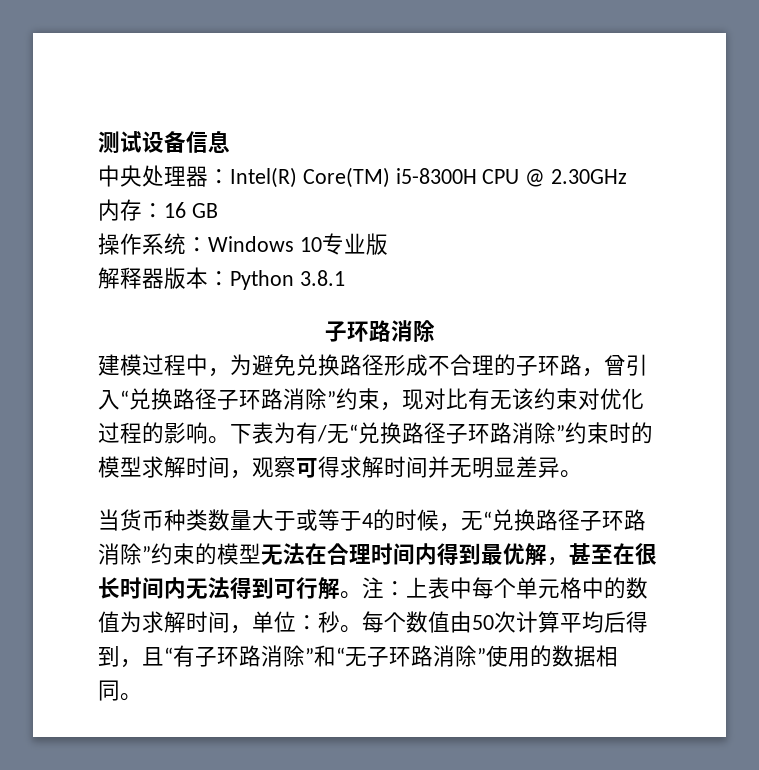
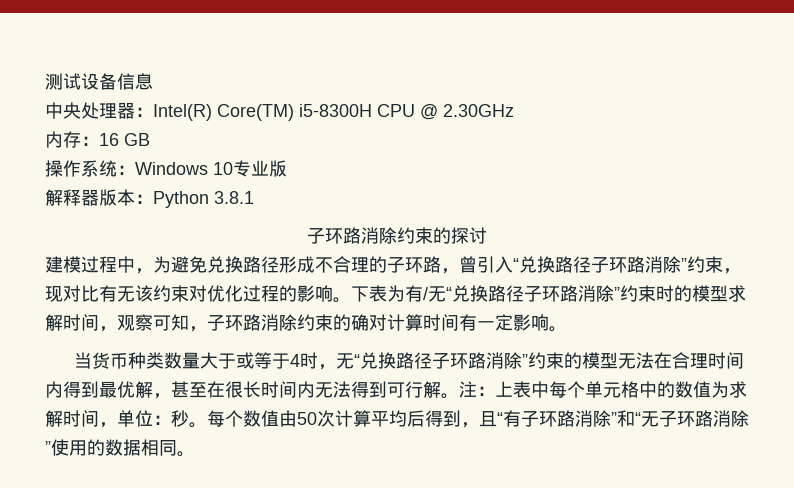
(435, 331) none -> [397,227,487,244] 约束的探讨
[318,456,560,478] 得求解时间并无明显差异 -> [171,314,549,332] 知，子环路消除约束的确对计算时间有一定影响
[373,509,439,531] 的时候 -> [299,352,318,369] 时

